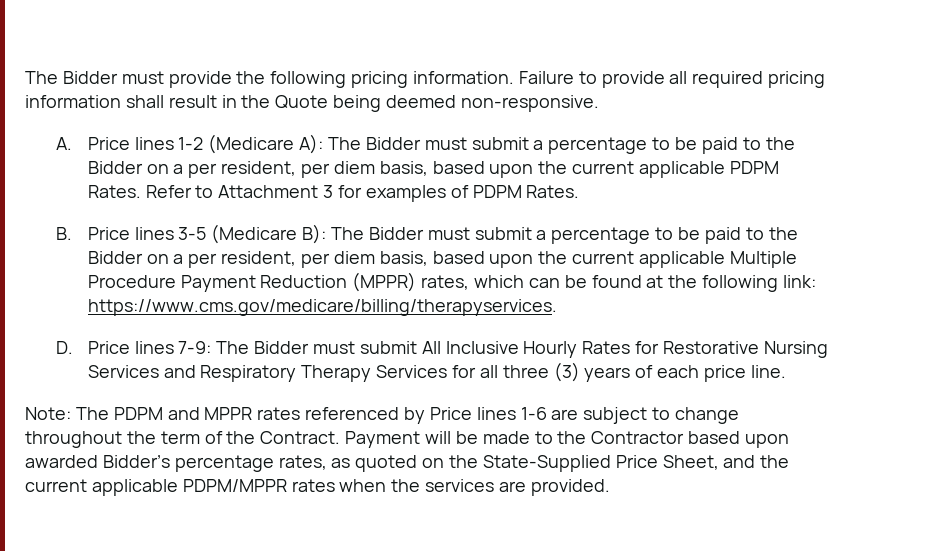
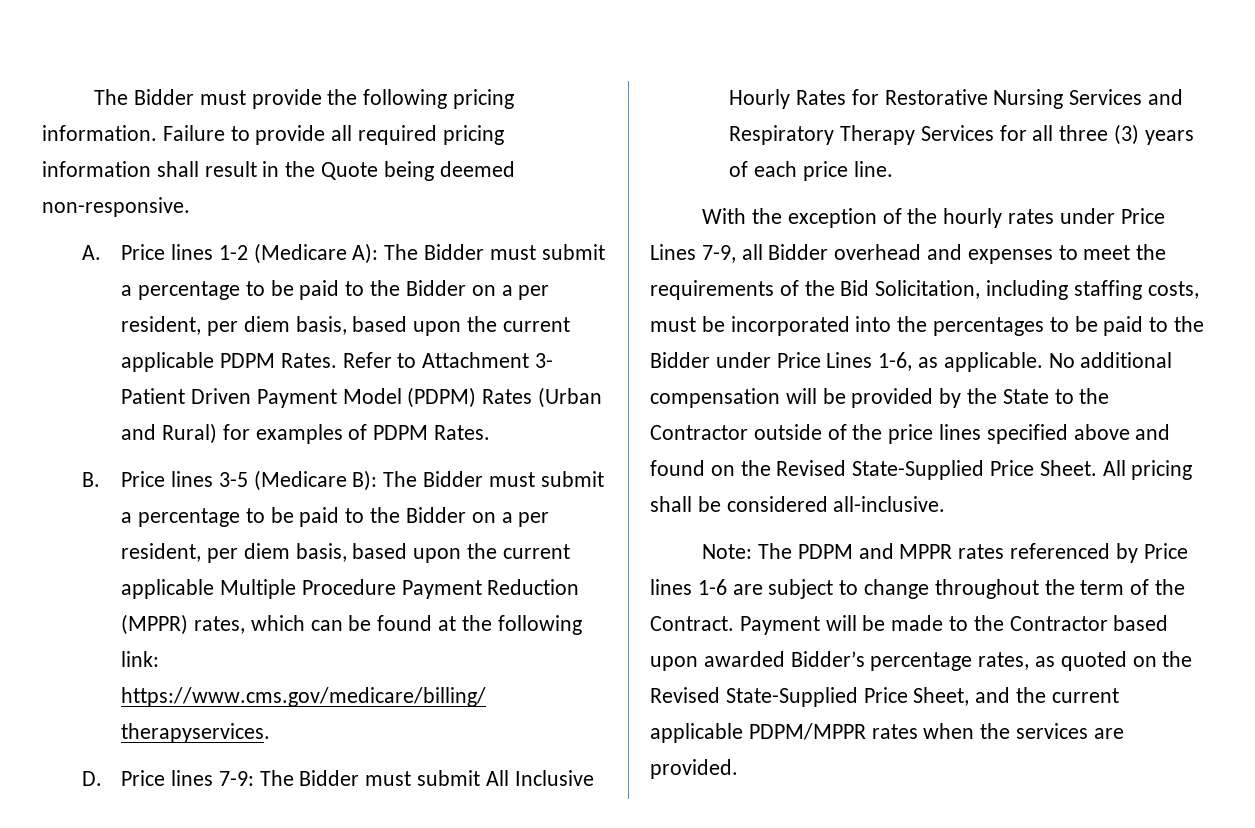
[323,185,334,198] 3 -> [535,353,554,368] [121,387,603,408] [121,423,218,444] 3- Patient Driven Payment Model (PDPM) Rates (Urban and Rural)
(786, 371) none -> [702,208,1165,228] [650,244,1167,264] [650,280,1199,300] [650,316,1205,336] [650,352,1173,372] [650,388,1110,408] [650,424,1171,444] [650,460,1193,480] [650,496,946,512] // With the exception of the hourly rates under Price Lines 7-9, all Bidder overhead and expenses to meet the requirements of the Bid Solicitation, including staffing costs, must be incorporated into the percentages to be paid to the Bidder under Price Lines 1-6, as applicable. No additional compensation will be provided by the State to the Contractor outside of the price lines specified above and found on the Revised State-Supplied Price Sheet. All pricing shall be considered all-inclusive.
(479, 461) none -> [650,687,720,703] Revised

